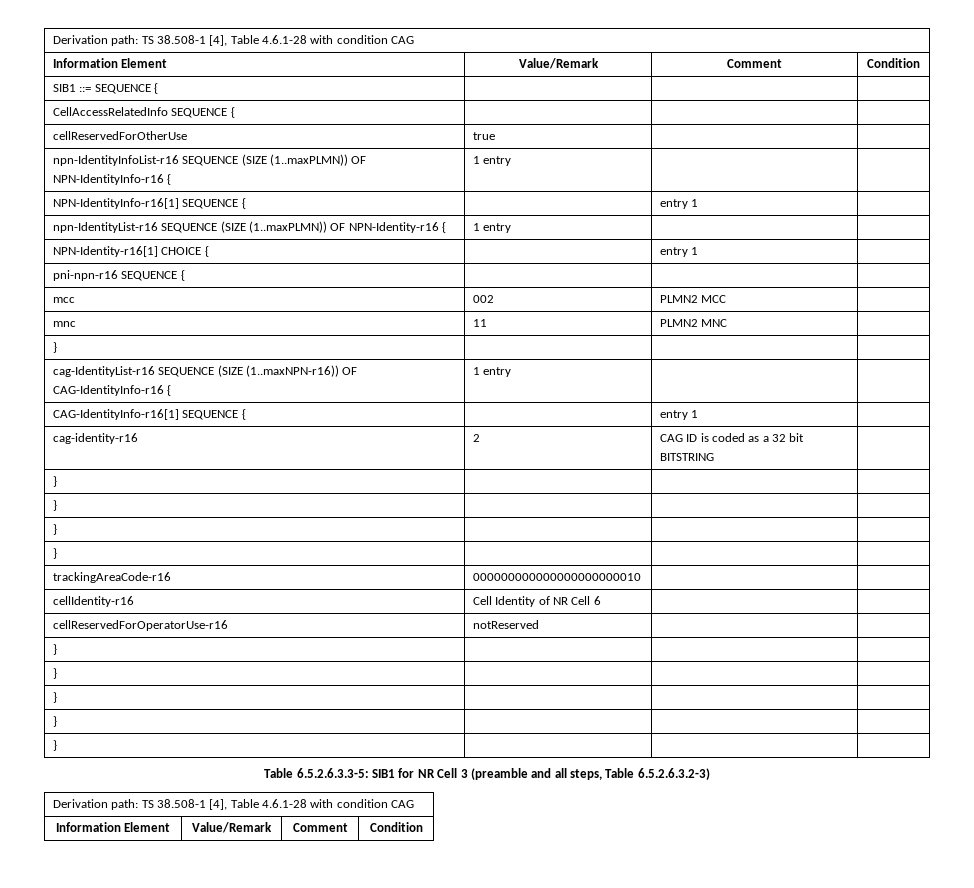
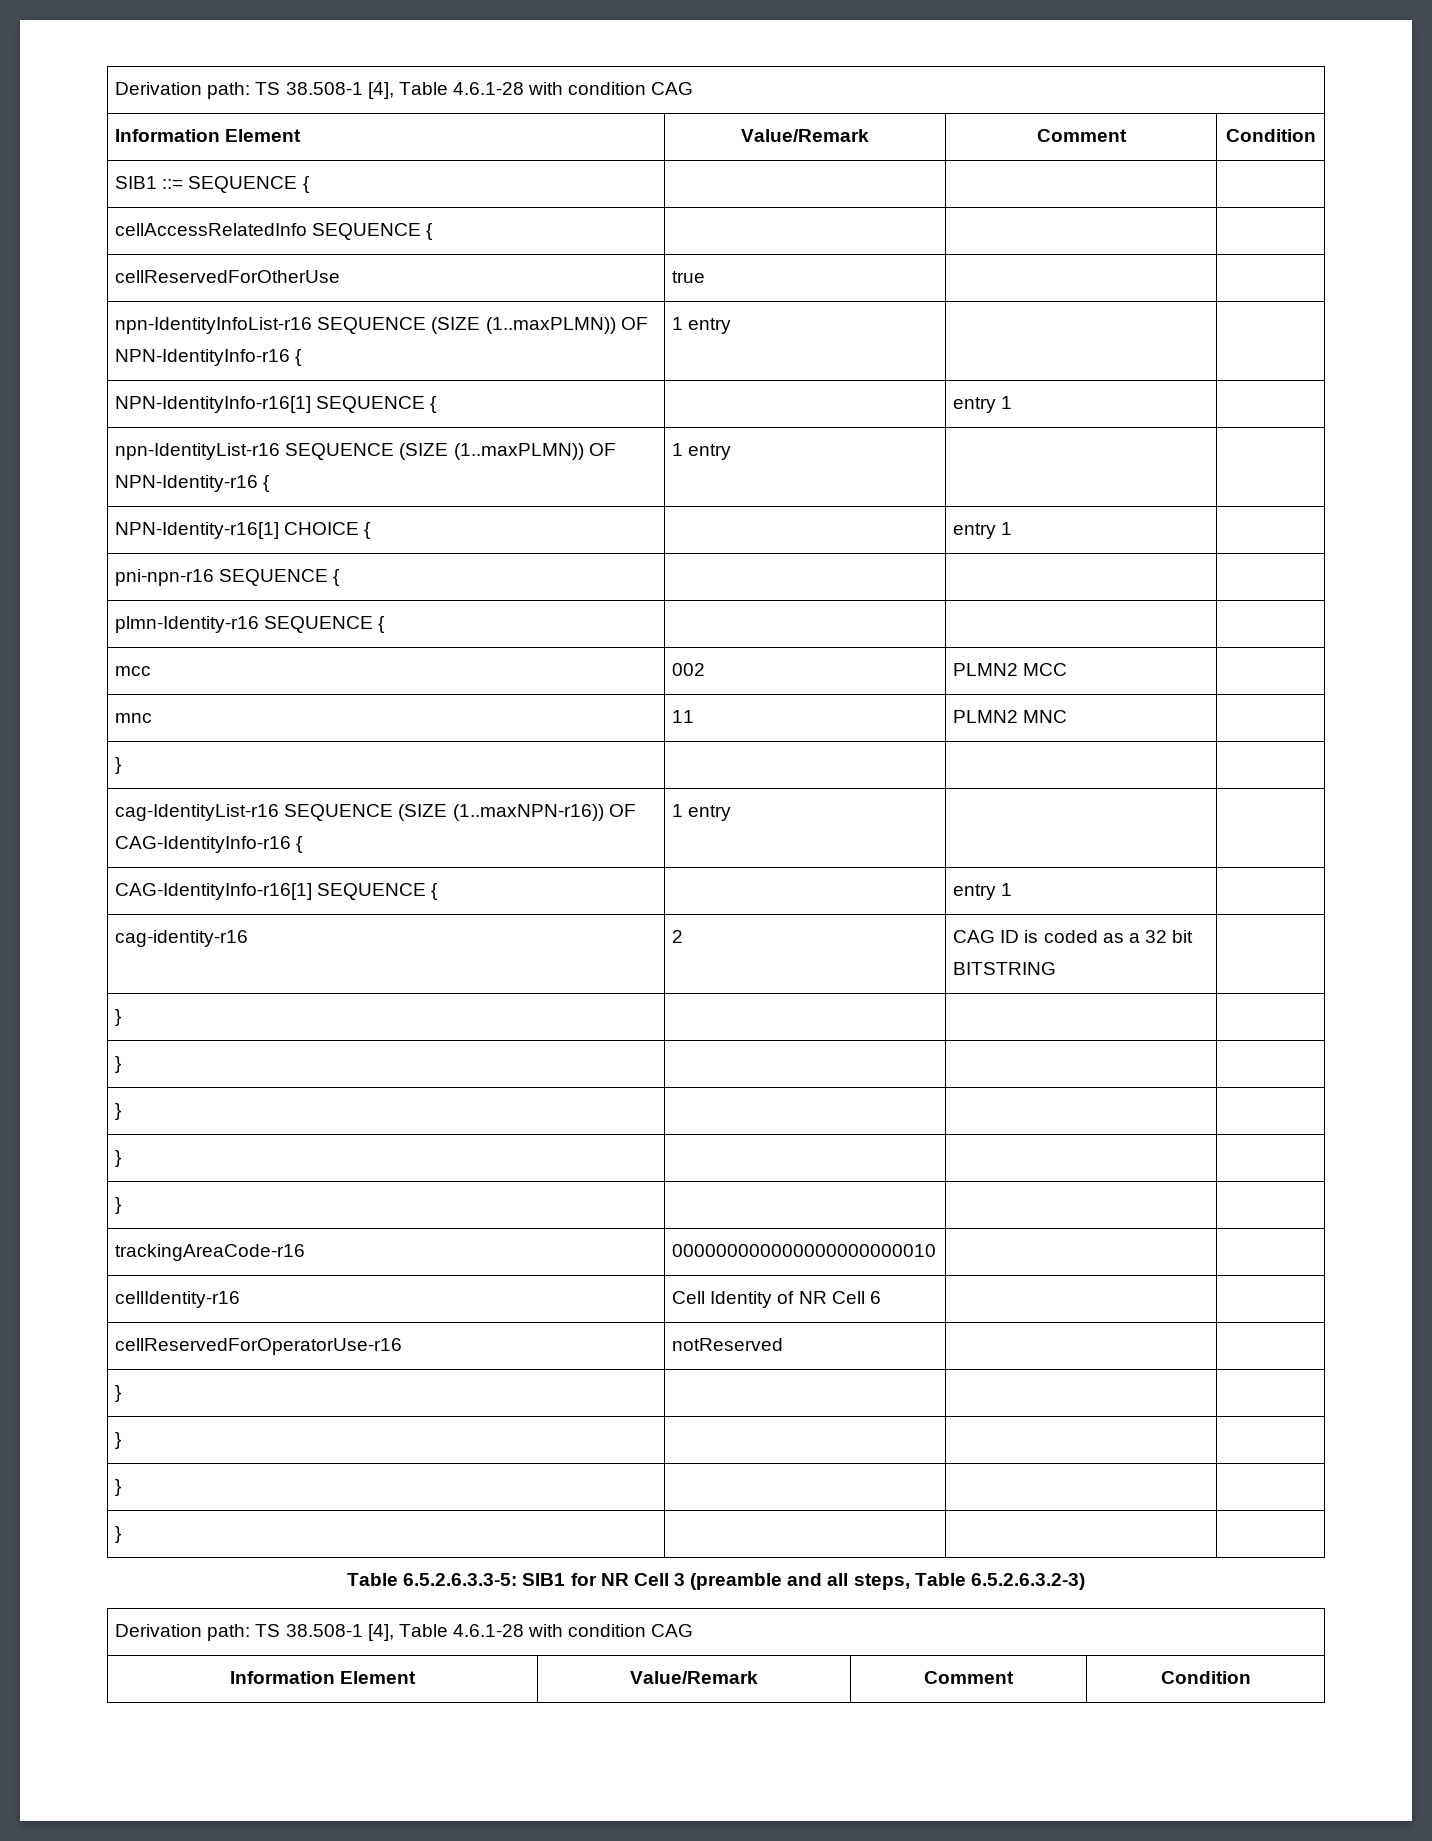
[52,107,168,116] CellAccessRelatedInfo -> [115,223,308,236] cellAccessRelatedInfo
(185, 275) none -> [115,616,386,633] // plmn-Identity-r16 SEQUENCE { | | |
(57, 553) none -> [115,1197,122,1214] // } | | |
[52,740,57,751] // } | | | -> (122, 1534) none

